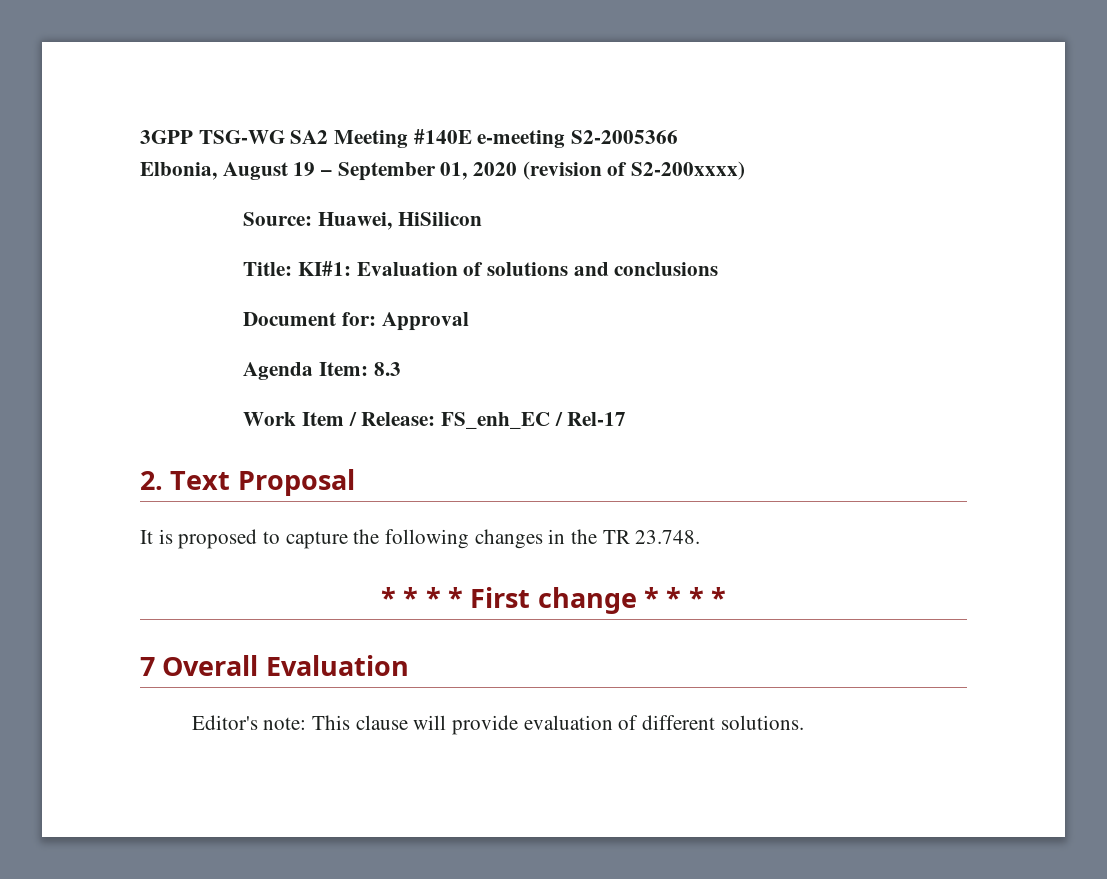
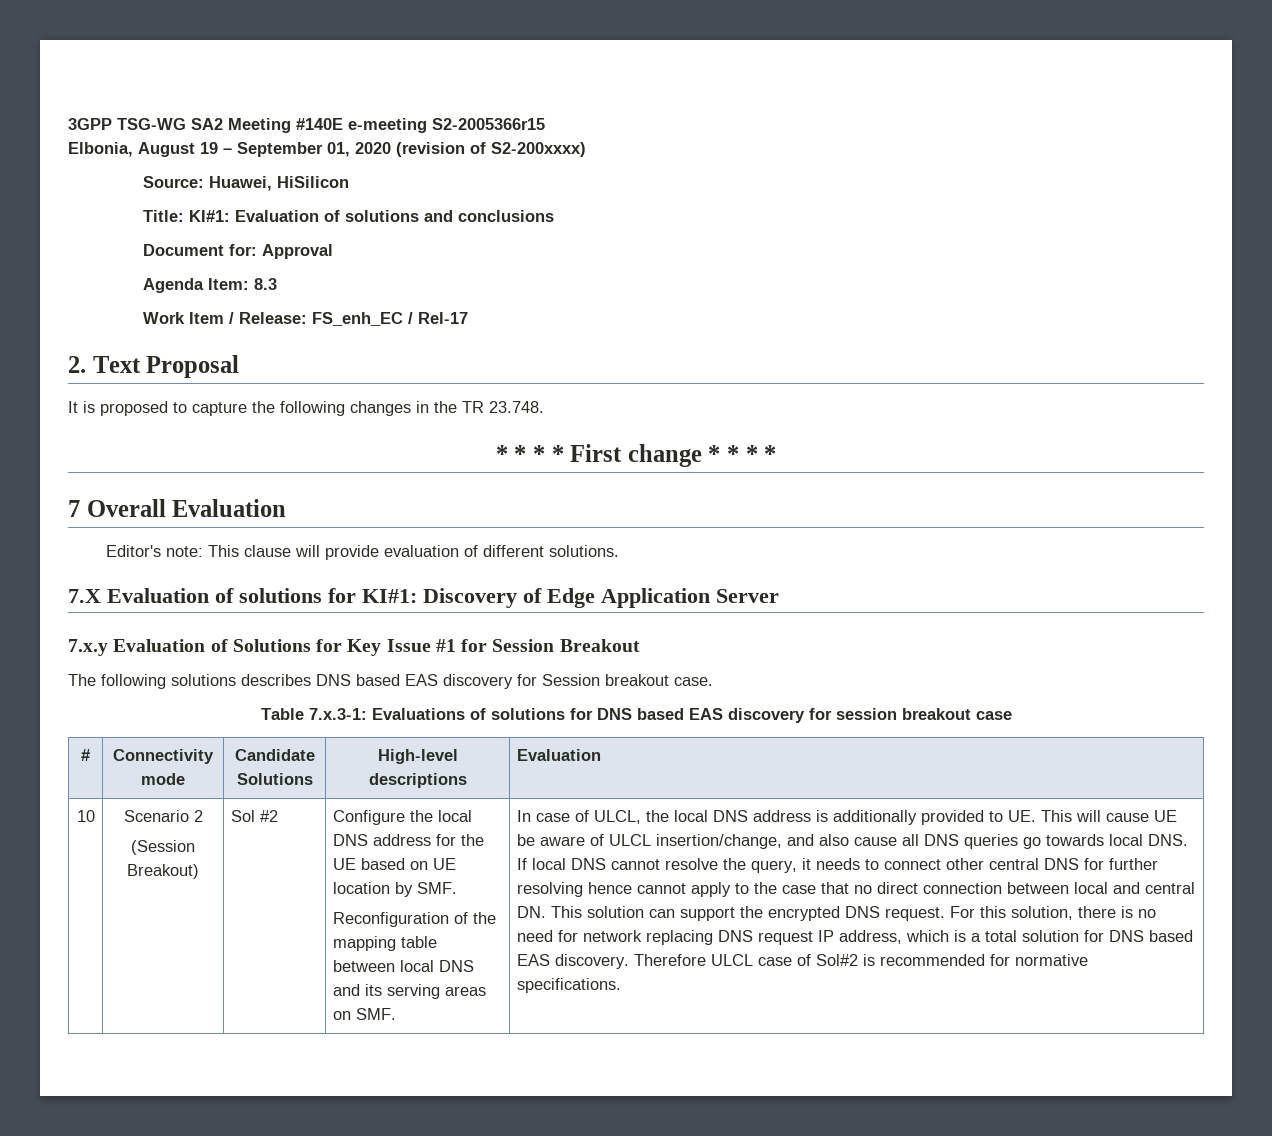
[571,130,679,144] S2-2005366 -> [432,118,545,130] S2-2005366r15
(804, 722) none -> [68,588,779,608] [68,639,640,656] [68,674,713,689] [260,708,1012,723] [81,749,90,761] [113,749,214,764] [141,773,185,785] [234,749,315,761] [236,773,313,785] [377,749,458,764] [368,773,467,788] [516,749,601,761] [76,810,95,822] [123,810,203,822] [131,840,195,855] [127,864,199,879] [230,810,278,822] [332,810,472,825] [332,834,484,846] [332,858,456,870] [332,882,457,897] [332,912,496,927] [332,936,437,951] [332,960,474,972] [332,984,486,999] [332,1008,396,1020] [516,810,1177,825] [516,834,1188,849] [516,858,1158,873] [516,882,1195,897] [516,906,1156,921] [516,930,1193,945] [516,954,1088,969] [516,978,621,993] // 7.X Evaluation of solutions for KI#1: Discovery of Edge Application Server // 7.x.y Evaluation of Solutions for Key Issue #1 for Session Breakout // The following solutions describes DNS based EAS discovery for Session breakout case. // Table 7.x.3-1: Evaluations of solutions for DNS based EAS discovery for session breakout case // # | Connectivity mode | Candidate Solutions | High-level descriptions | Evaluation // 10 | Scenario 2 // (Session Breakout) | Sol #2 | Configure the local DNS address for the UE based on UE location by SMF. // Reconfiguration of the mapping table between local DNS and its serving areas on SMF. | In case of ULCL, the local DNS address is additionally provided to UE. This will cause UE be aware of ULCL insertion/change, and also cause all DNS queries go towards local DNS. If local DNS cannot resolve the query, it needs to connect other central DNS for further resolving hence cannot apply to the case that no direct connection between local and central DN. This solution can support the encrypted DNS request. For this solution, there is no need for network replacing DNS request IP address, which is a total solution for DNS based EAS discovery. Therefore ULCL case of Sol#2 is recommended for normative specifications.

